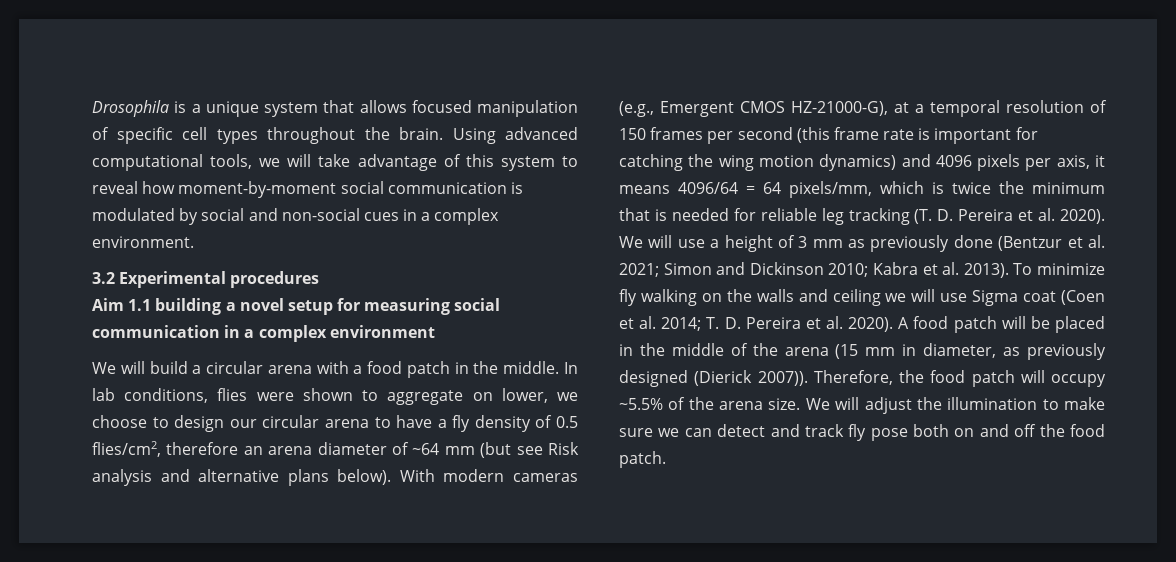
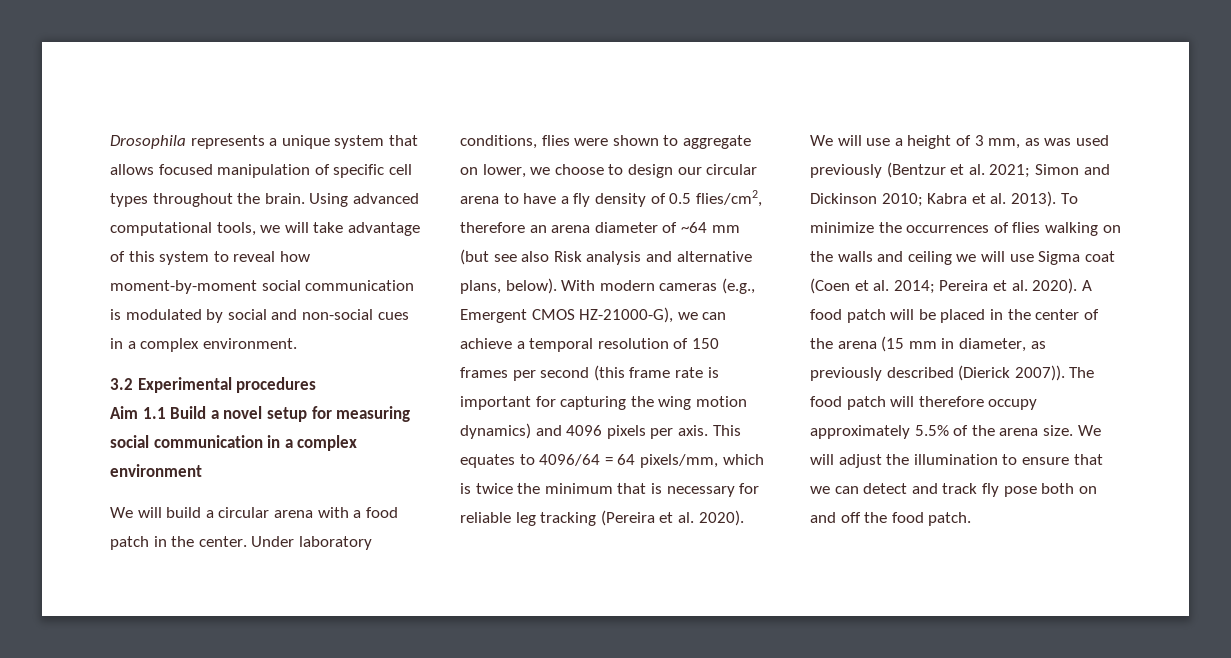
[174,101,187,113] is -> [190,135,265,149] represents
[155,298,222,315] building -> [170,406,207,419] Build
[503,361,578,374] [92,388,115,401] middle. In lab -> [198,536,372,550] center. Under laboratory
(543, 450) none -> [521,251,550,262] also
[287,469,329,486] plans -> [460,280,501,294] plans,
[894,102,909,113] at -> [677,312,727,320] [460,338,512,349] we can achieve
[619,154,683,171] catching -> [560,396,627,410] capturing
[1056,155,1105,169] [619,185,670,194] axis, it means -> [677,425,741,436] [460,454,535,468] axis. This equates to
[671,208,729,221] needed -> [666,486,735,497] necessary
[914,209,1014,224] (T. D. Pereira -> [600,510,655,526] (Pereira
[812,235,993,252] mm as previously done -> [988,135,1109,149] [810,164,882,178] mm, as was used previously
[619,289,637,306] fly -> [878,222,1041,233] the occurrences of flies
[706,317,741,329] T. D. -> (935, 287) none
[671,343,724,356] middle -> [1035,309,1080,320] center
[619,370,688,387] designed -> [886,367,954,378] described
[813,370,1106,387] [619,398,663,410] Therefore, the food patch will occupy ~5.5% -> [1069,367,1095,378] [810,396,1038,410] [810,425,949,439] The food patch will therefore occupy approximately 5.5%
[1064,397,1105,410] [619,428,653,437] make sure -> [1021,454,1103,465] ensure that

